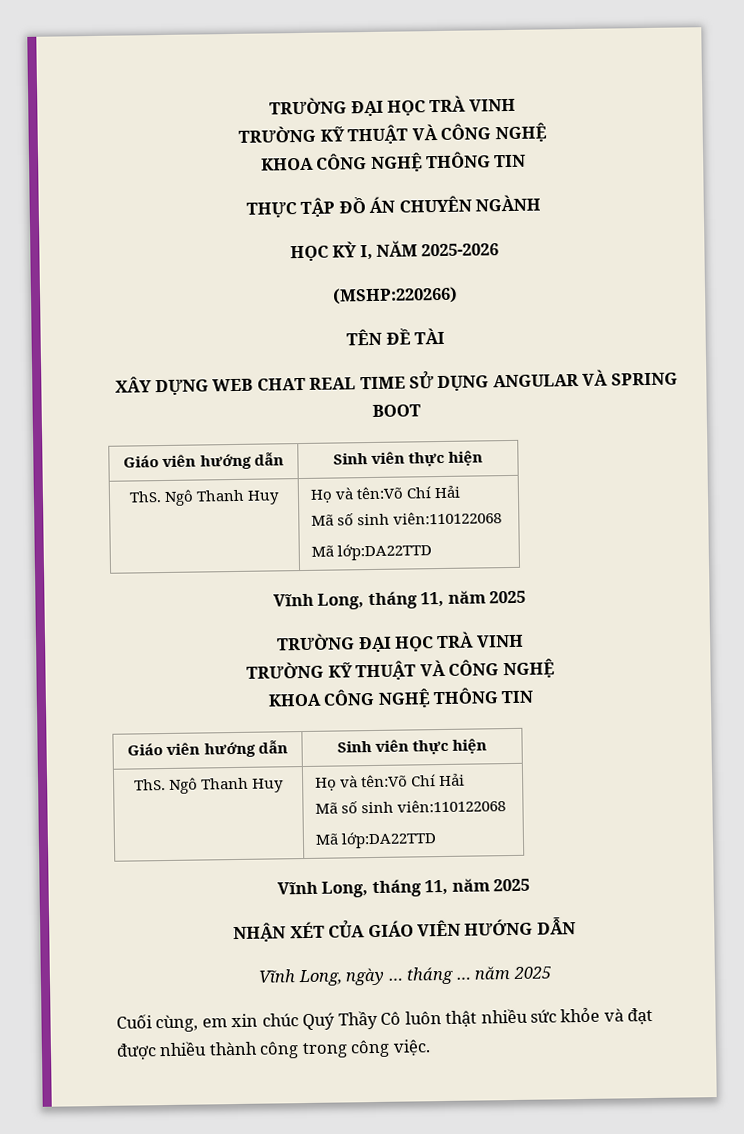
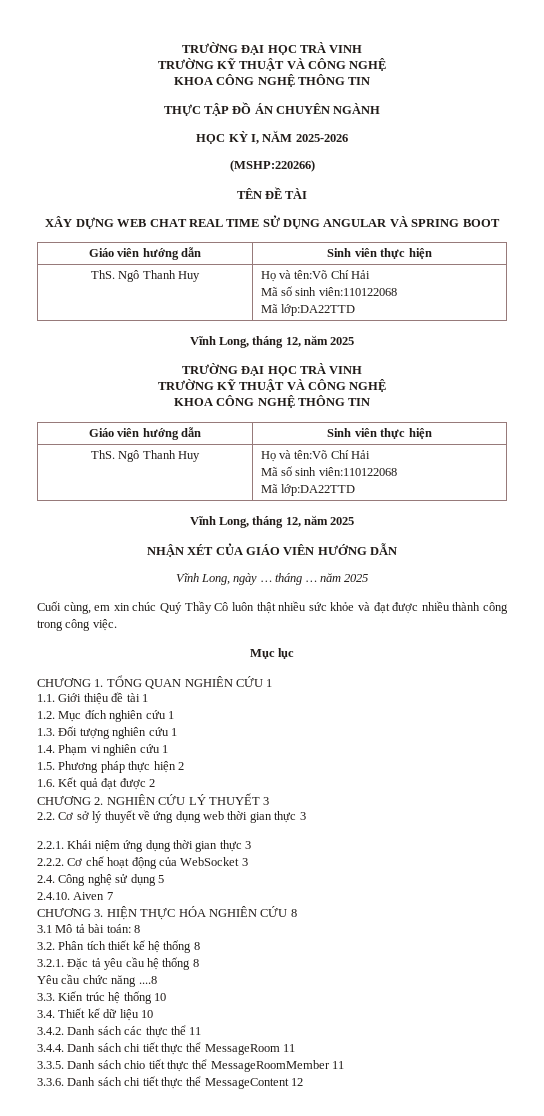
[420,591,445,608] 11, -> [285,337,301,347] 12,
[424,879,449,896] 11, -> [285,517,301,527] 12,
(431, 1047) none -> [249,648,295,659] [37,675,273,689] [37,692,148,705] [37,710,174,722] [37,726,177,739] [37,744,168,756] [37,761,184,773] [37,777,155,790] [37,793,270,805] [37,810,306,823] [37,840,251,852] [37,856,248,869] [37,874,164,886] [37,892,113,900] [37,906,297,920] [37,924,140,933] [37,940,200,953] [37,957,199,970] [37,974,157,987] [37,991,166,1004] [37,1008,153,1021] [37,1025,202,1038] [37,1042,295,1055] [37,1059,344,1072] [37,1076,303,1089] // Mục lục // CHƯƠNG 1. TỔNG QUAN NGHIÊN CỨU 1 // 1.1. Giới thiệu đề tài 1 // 1.2. Mục đích nghiên cứu 1 // 1.3. Đối tượng nghiên cứu 1 // 1.4. Phạm vi nghiên cứu 1 // 1.5. Phương pháp thực hiện 2 // 1.6. Kết quả đạt được 2 // CHƯƠNG 2. NGHIÊN CỨU LÝ THUYẾT 3 // 2.2. Cơ sở lý thuyết về ứng dụng web thời gian thực 3 // 2.2.1. Khái niệm ứng dụng thời gian thực 3 // 2.2.2. Cơ chế hoạt động của WebSocket 3 // 2.4. Công nghệ sử dụng 5 // 2.4.10. Aiven 7 // CHƯƠNG 3. HIỆN THỰC HÓA NGHIÊN CỨU 8 // 3.1 Mô tả bài toán: 8 // 3.2. Phân tích thiết kế hệ thống 8 // 3.2.1. Đặc tả yêu cầu hệ thống 8 // Yêu cầu chức năng ....8 // 3.3. Kiến trúc hệ thống 10 // 3.4. Thiết kế dữ liệu 10 // 3.4.2. Danh sách các thực thể 11 // 3.4.4. Danh sách chi tiết thực thể MessageRoom 11 // 3.3.5. Danh sách chio tiết thực thể MessageRoomMember 11 // 3.3.6. Danh sách chi tiết thực thể MessageContent 12

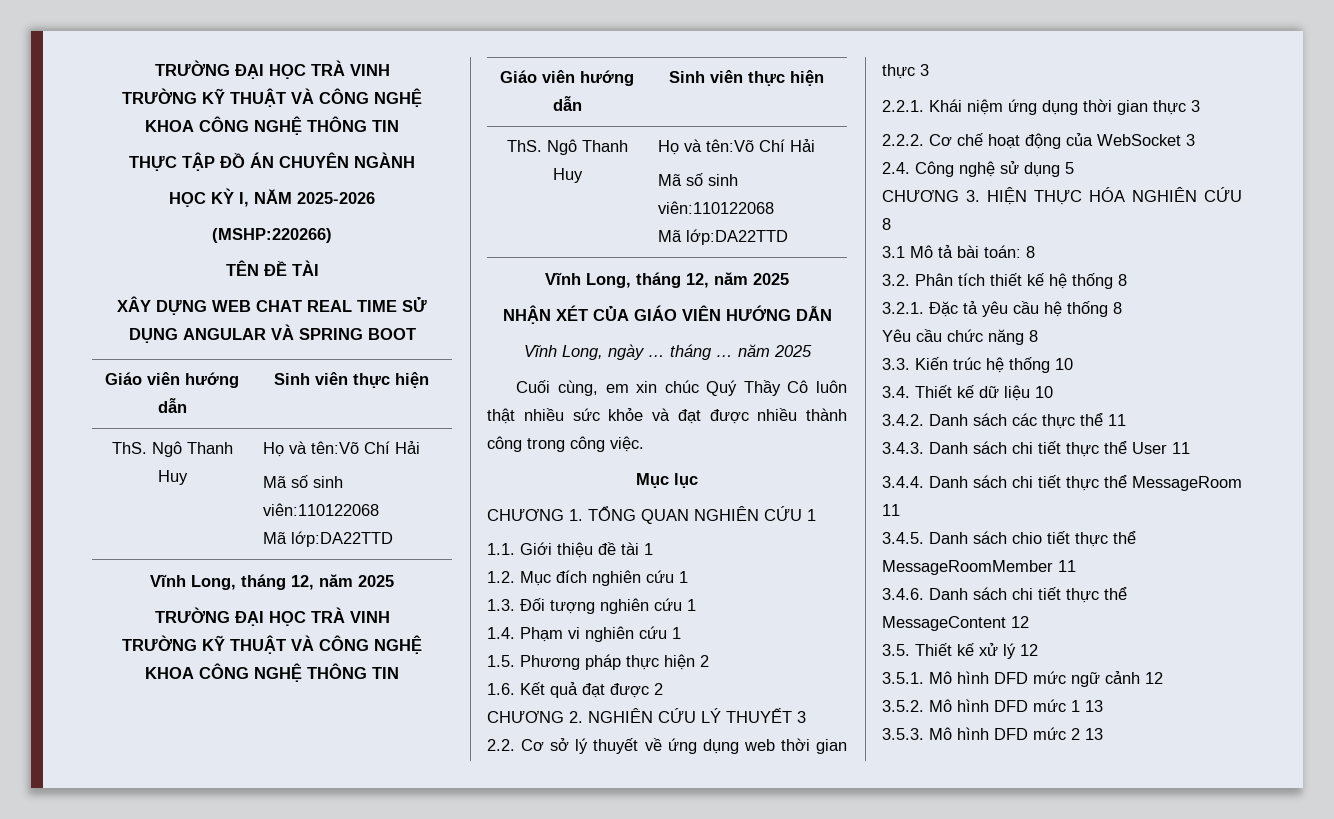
[37,892,113,900] // 2.4.10. Aiven 7 -> (1074, 168) none
[138,976,157,984] ....8 -> [1029,330,1038,342] 8
(202, 1031) none -> [882,441,1190,457] // 3.4.3. Danh sách chi tiết thực thể User 11
[37,1061,64,1069] 3.3.5. -> [882,532,924,544] 3.4.5.
[37,1078,64,1086] 3.3.6. -> [882,588,924,600] 3.4.6.
(303, 1082) none -> [882,643,1038,659] [882,671,1163,687] [882,699,1103,712] [882,727,1103,740] // 3.5. Thiết kế xử lý 12 // 3.5.1. Mô hình DFD mức ngữ cảnh 12 // 3.5.2. Mô hình DFD mức 1 13 // 3.5.3. Mô hình DFD mức 2 13

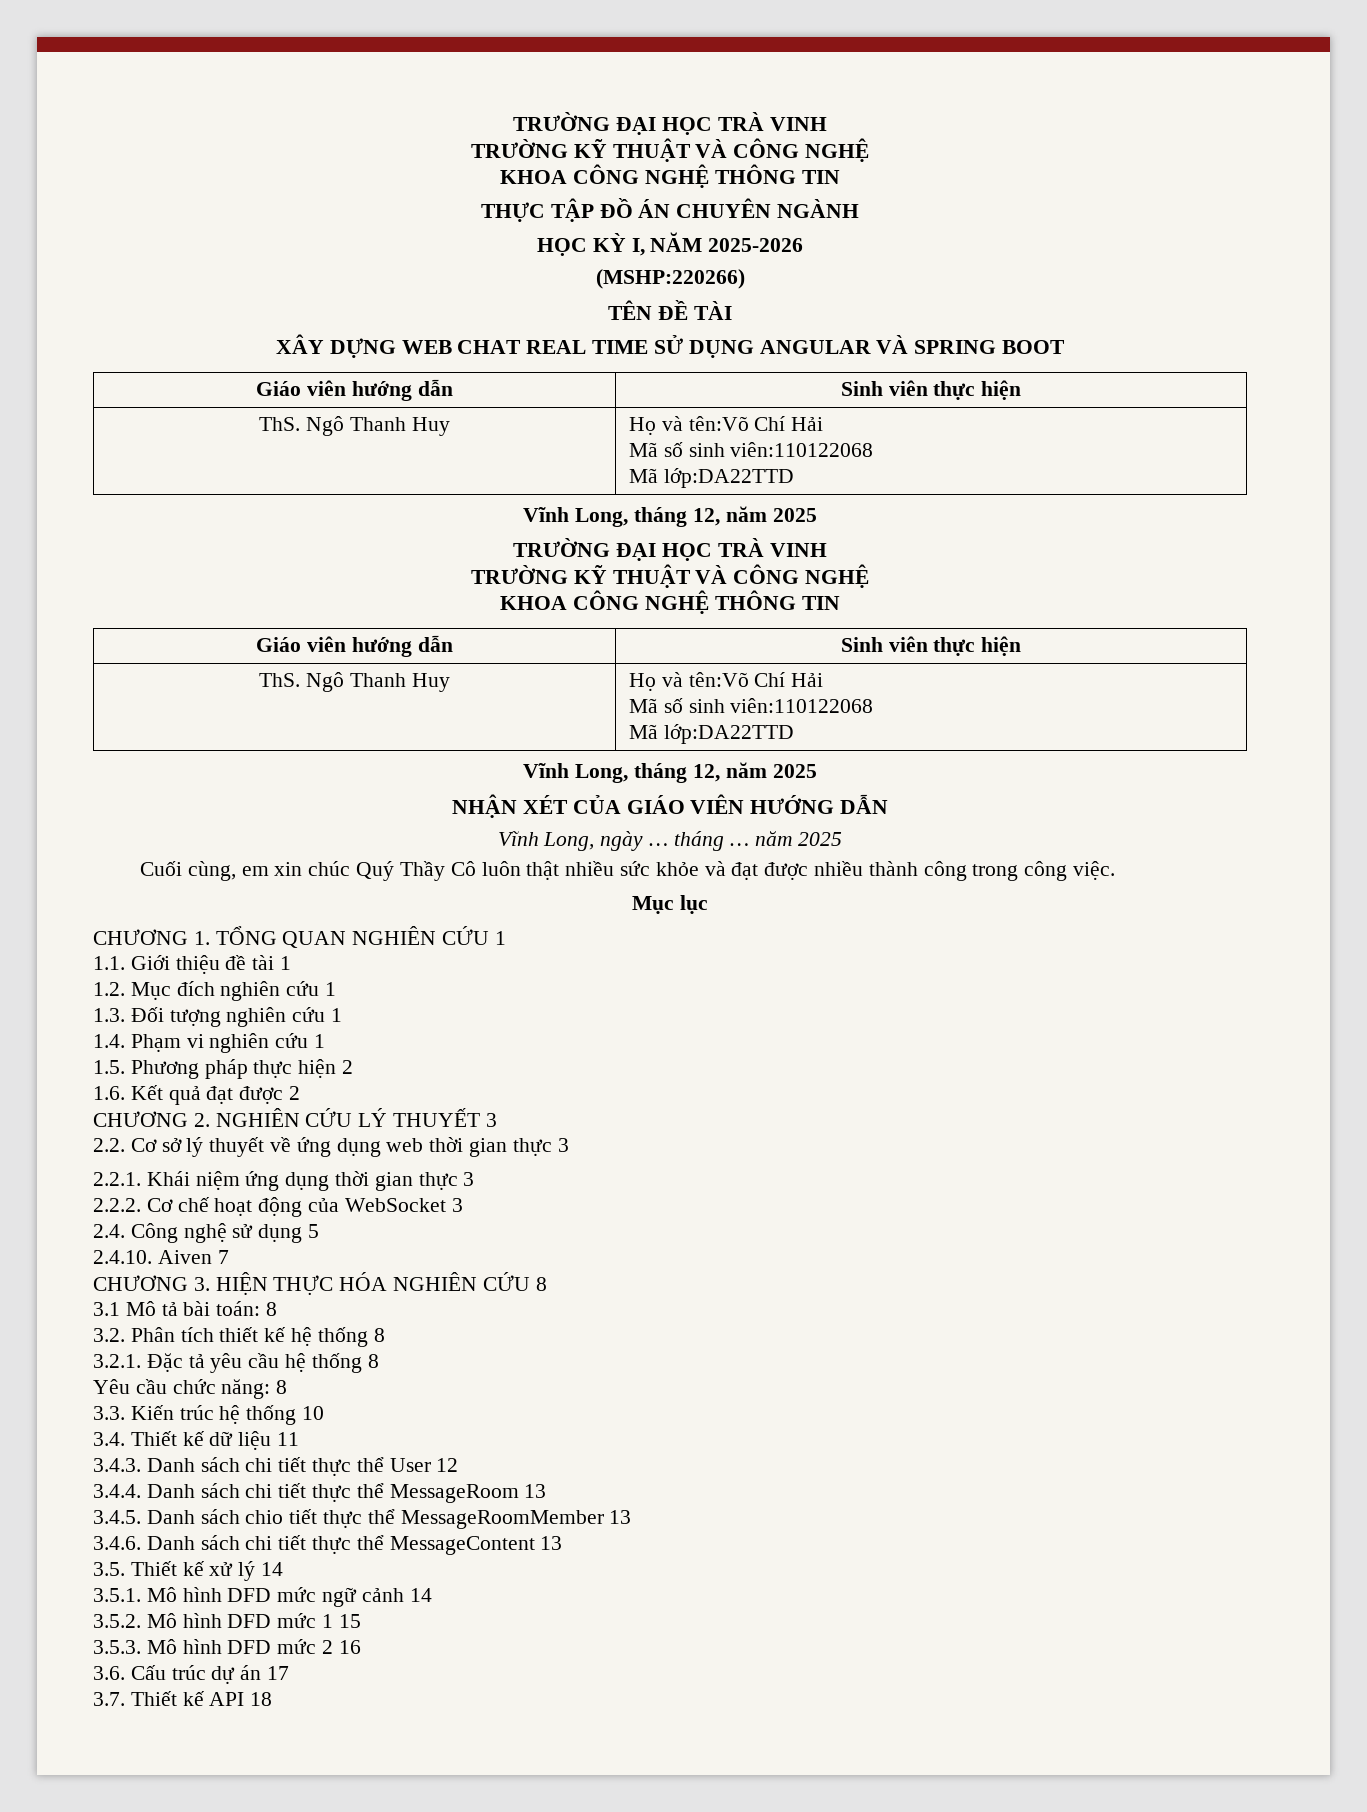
(1074, 168) none -> [93,1250,229,1264] // 2.4.10. Aiven 7
[988,329,1024,345] năng -> [221,1379,271,1399] năng:
[1035,386,1053,398] [882,413,1103,429] 10 // 3.4.2. Danh sách các thực thể -> (272, 1440) none
[1172,442,1190,454] 11 -> [436,1458,459,1472] 12
[882,504,900,516] 11 -> [524,1484,547,1498] 13
[1058,560,1076,572] 11 -> [609,1510,632,1524] 13
[1011,616,1029,628] 12 -> [540,1536,563,1550] 13
[1020,644,1038,656] 12 -> [261,1562,284,1576] 14
[1145,672,1163,684] 12 -> [409,1588,432,1602] 14
[1085,700,1103,712] 13 -> [338,1614,361,1628] 15
[1085,728,1103,740] 13 -> [338,1640,361,1654] [93,1665,290,1684] [93,1691,273,1706] 16 // 3.6. Cấu trúc dự án 17 // 3.7. Thiết kế API 18

